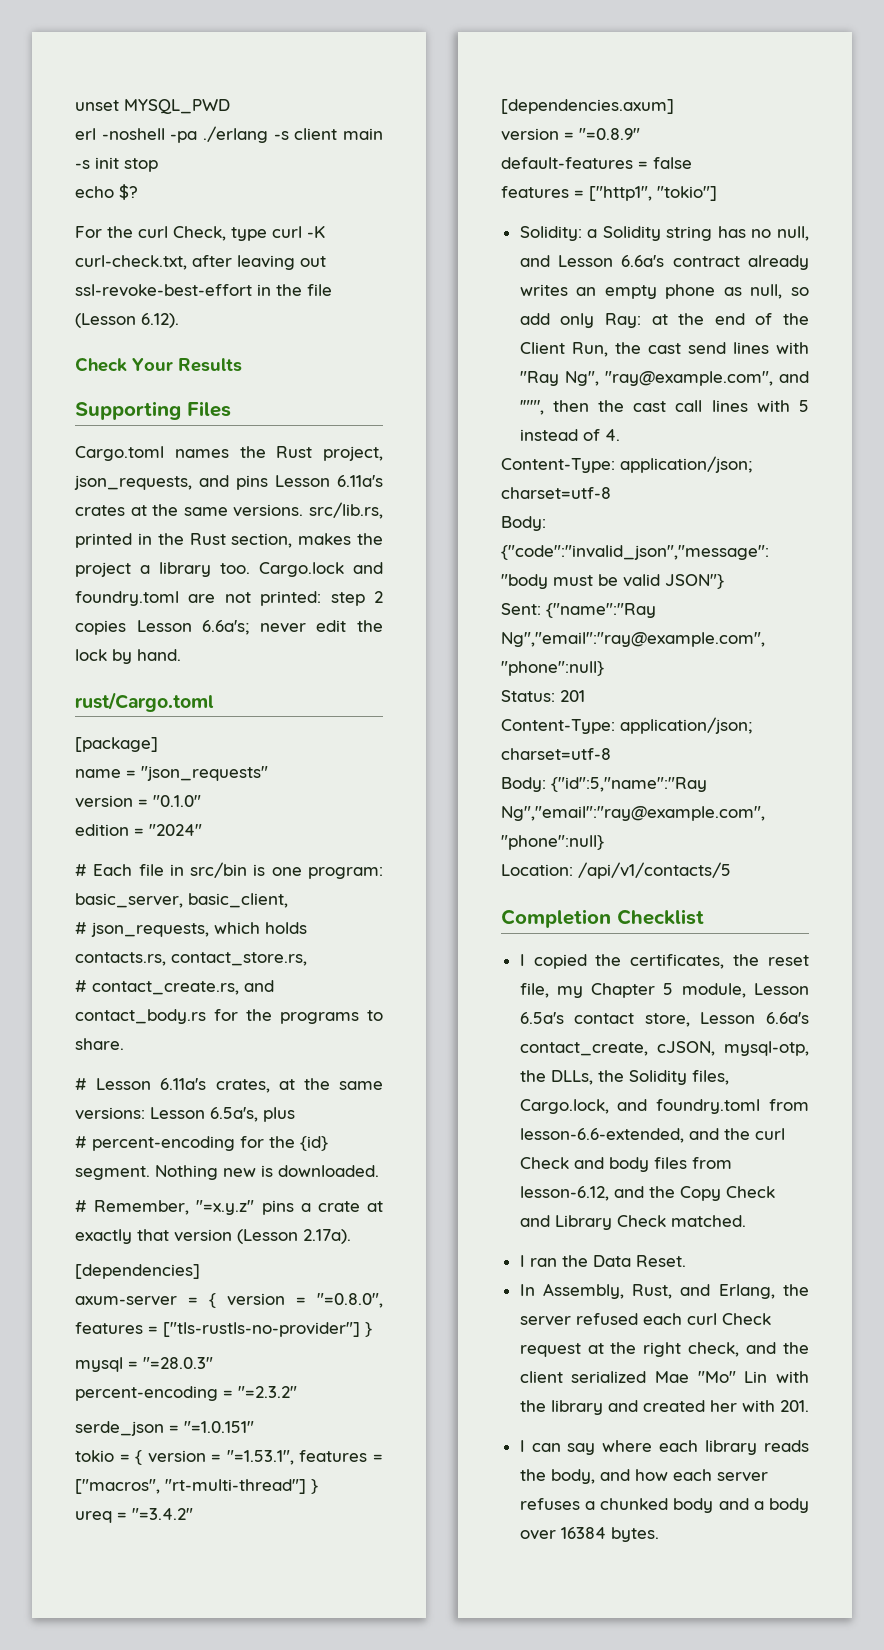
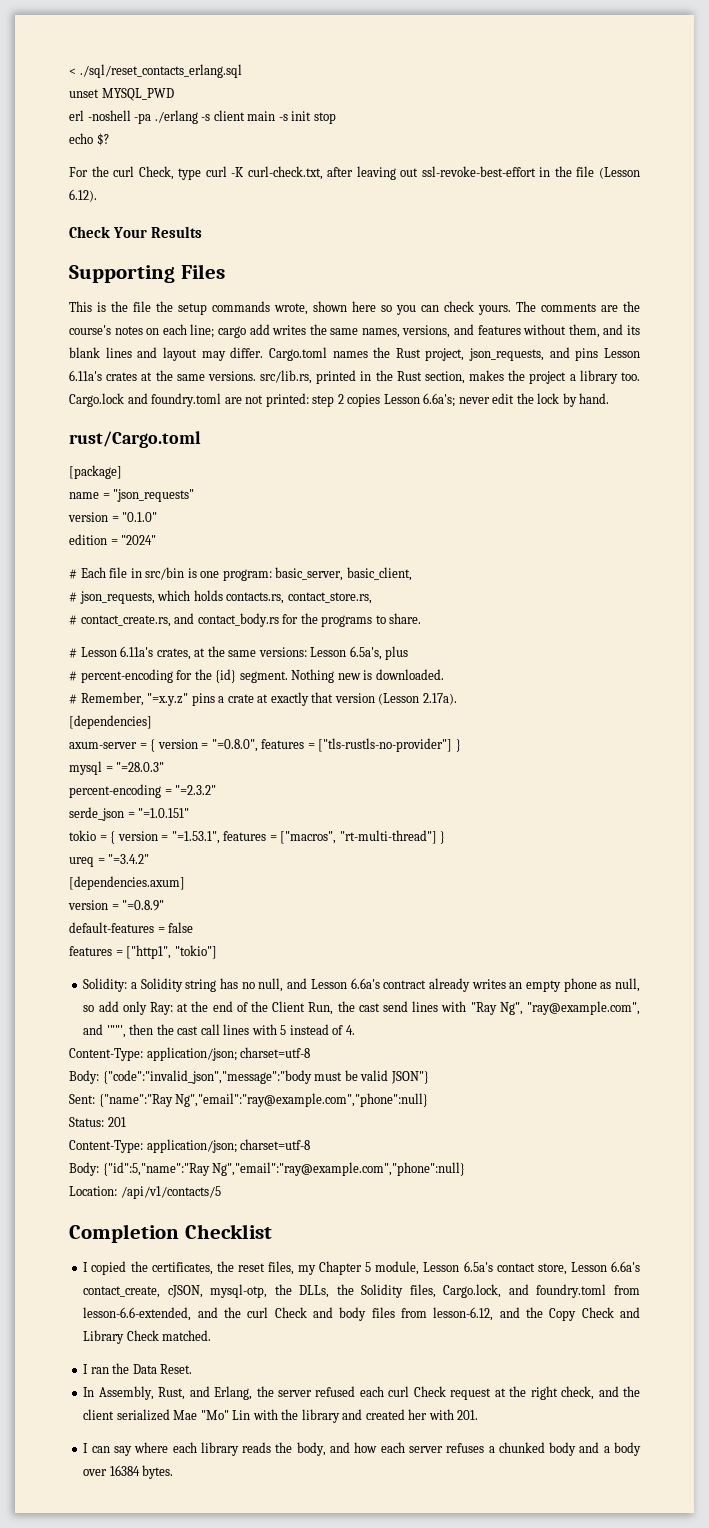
(75, 105) none -> [69,64,242,78] < ./sql/reset_contacts_erlang.sql //
(231, 409) none -> [69,301,640,315] [69,324,640,338] [69,347,264,361] This is the file the setup commands wrote, shown here so you can check yours. The comments are the course's notes on each line; cargo add writes the same names, versions, and features without them, and its blank lines and layout may differ.
[519,983,549,998] file, -> [267,1261,294,1275] files,

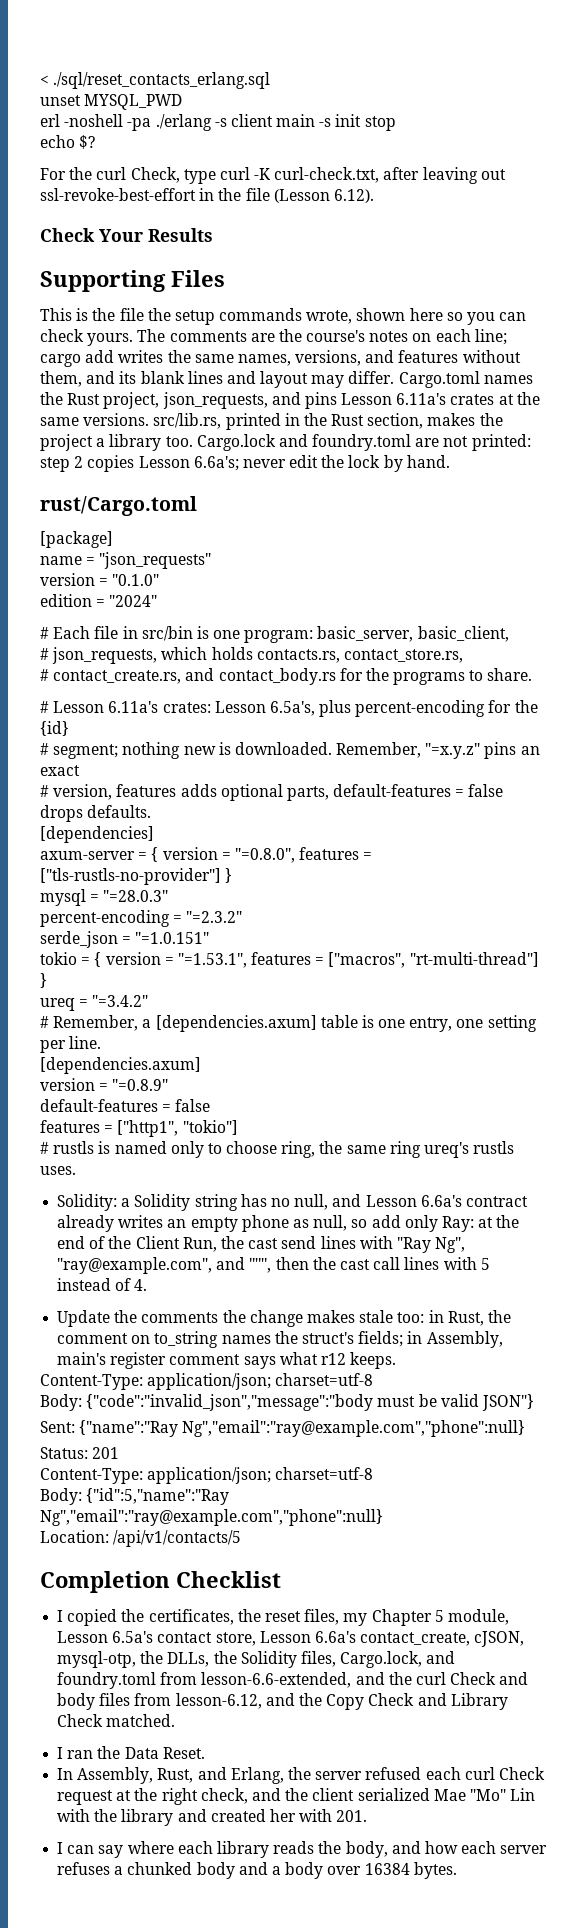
[156,646,307,660] crates, at the same versions: -> [162,702,211,713] crates:
[69,671,77,681] // # -> (352, 708) none
[239,669,335,683] segment. Nothing -> [40,742,181,759] // # segment; nothing
[69,694,77,704] // # -> (332, 748) none
[218,692,457,706] a crate at exactly that version (Lesson 2.17a). -> [520,746,540,755] [40,765,80,776] [40,784,504,801] [40,805,152,822] an exact // # version, features adds optional parts, default-features = false drops defaults.
(150, 859) none -> [40,1015,537,1032] [40,1036,102,1053] // # Remember, a [dependencies.axum] table is one entry, one setting per line.
(217, 952) none -> [40,1141,515,1158] [40,1166,76,1175] // # rustls is named only to choose ring, the same ring ureq's rustls uses.
(355, 1030) none -> [57,1310,511,1327] [57,1331,503,1348] [57,1352,397,1369] // Update the comments the change makes stale too: in Rust, the comment on to_string names the struct's fields; in Assembly, main's register comment says what r12 keeps.

